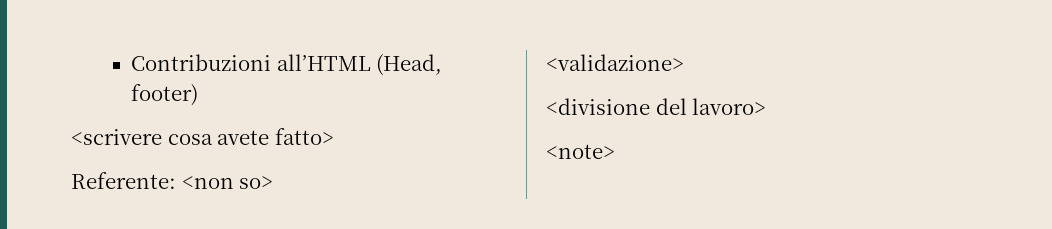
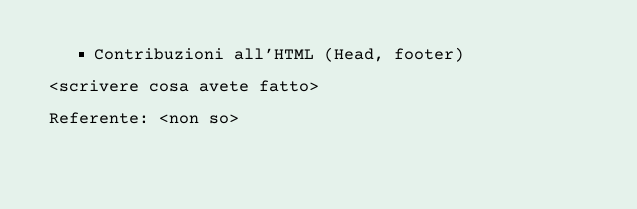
[546,54,684,71] [546,98,767,115] [546,144,615,159] // <validazione> // <divisione del lavoro> // <note> -> (239, 119) none

